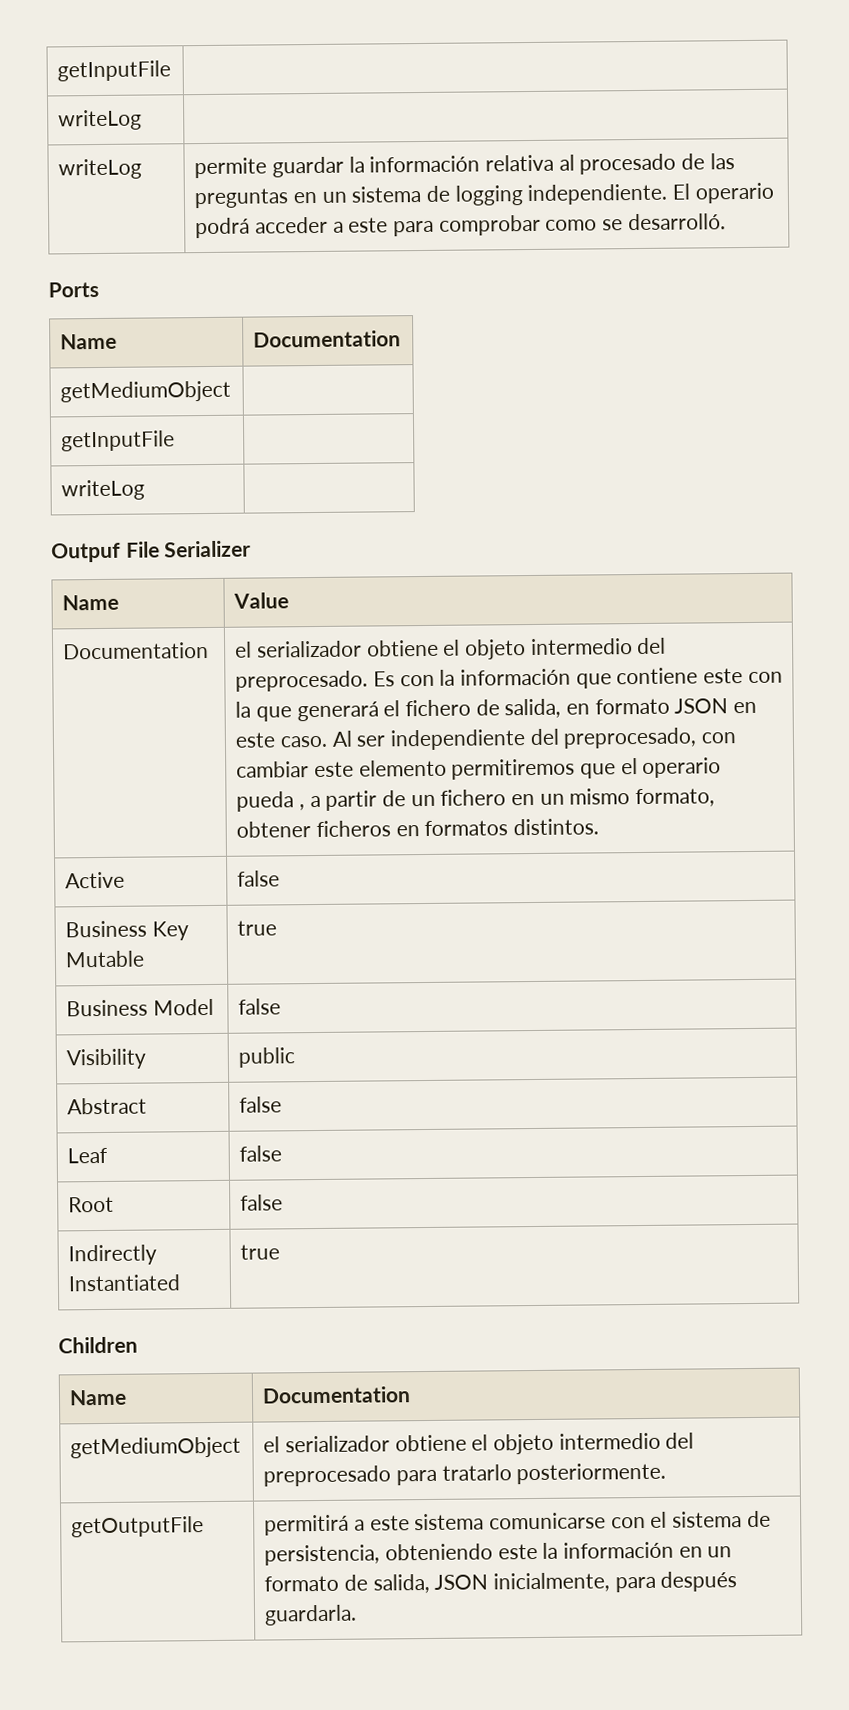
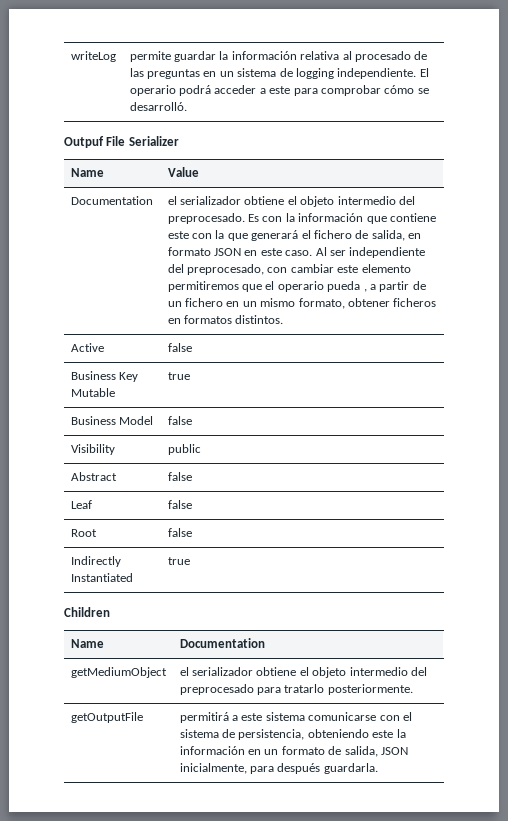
[57,60,172,82] [58,109,143,131] getInputFile | // writeLog | // -> (70, 56) none
[545,219,598,231] como -> [384,85,415,94] cómo
[48,281,99,298] [60,333,118,350] [253,330,402,348] [60,380,232,403] [61,430,176,452] [61,479,146,501] // Ports // Name | Documentation // getMediumObject | // getInputFile | // writeLog | -> (187, 106) none

